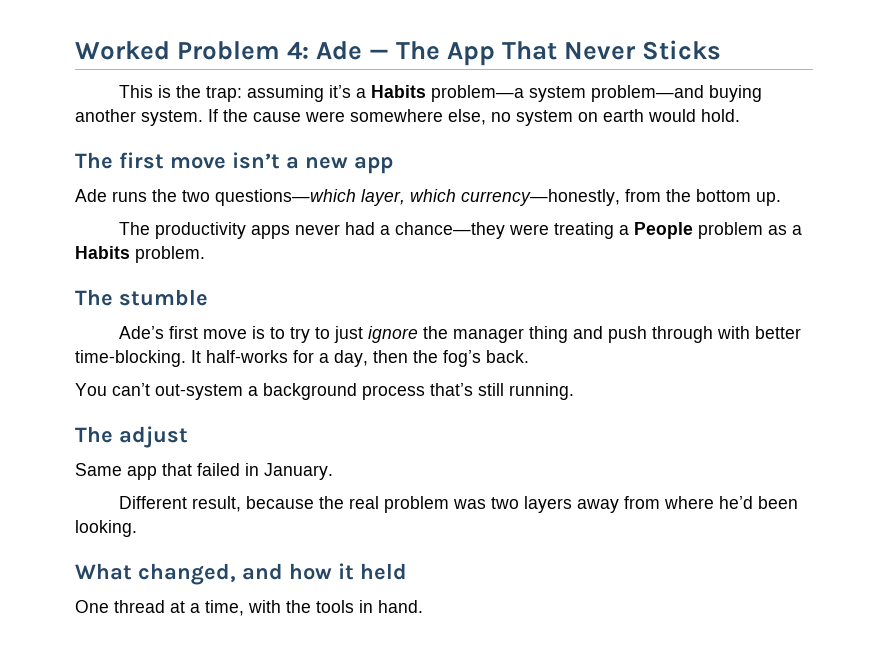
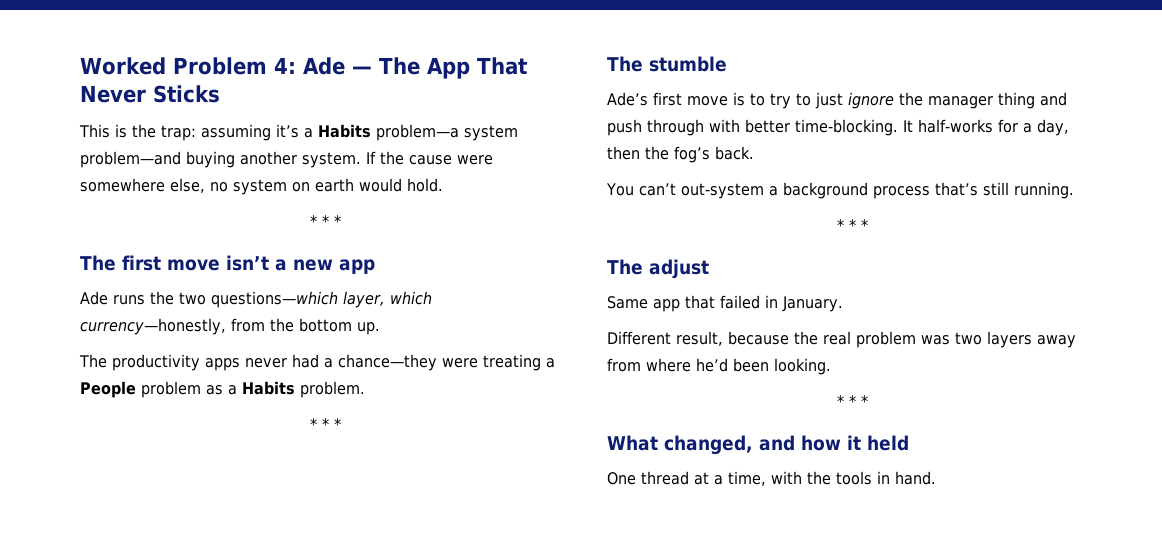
(740, 115) none -> [309,215,341,227] // * * *
(205, 254) none -> [309,418,341,430] // * * *
(574, 391) none -> [836,219,868,231] // * * *
(137, 528) none -> [836,395,868,407] // * * *

